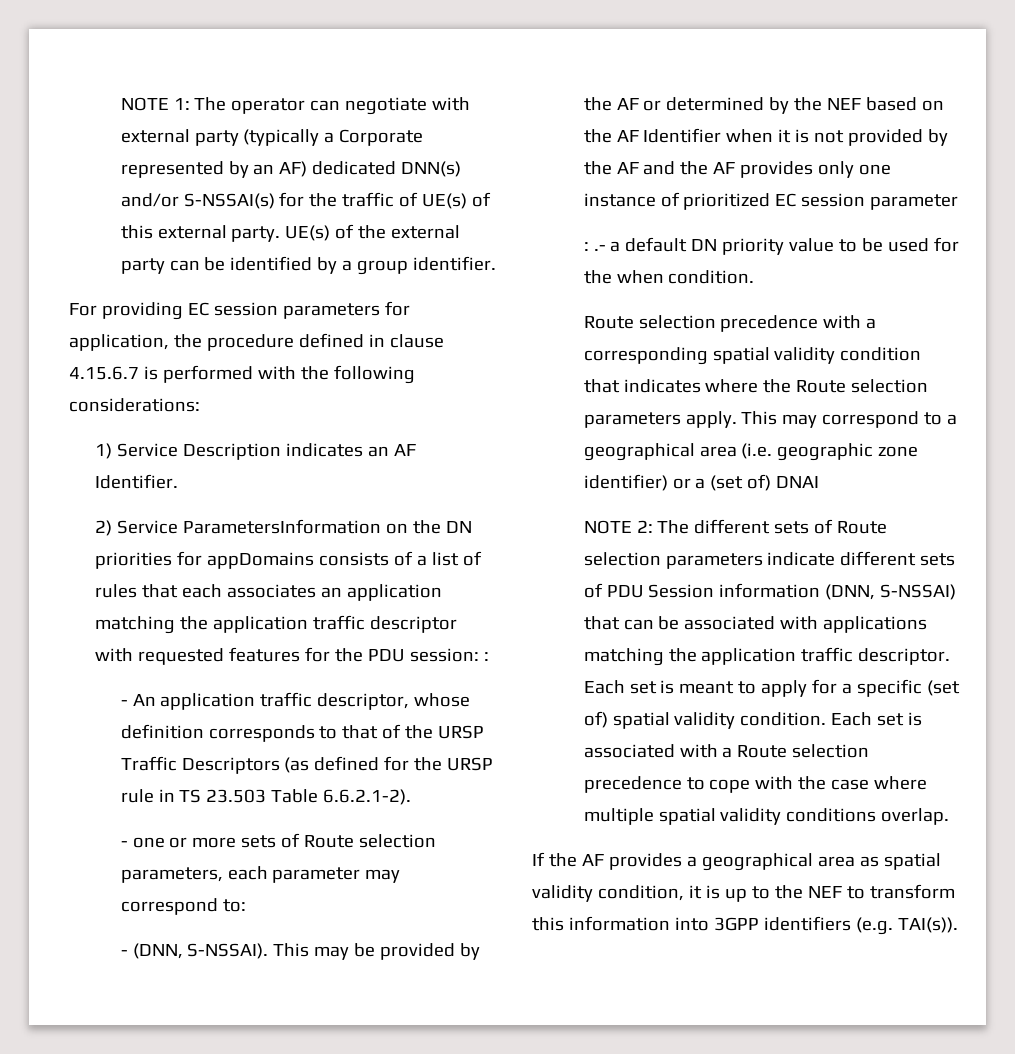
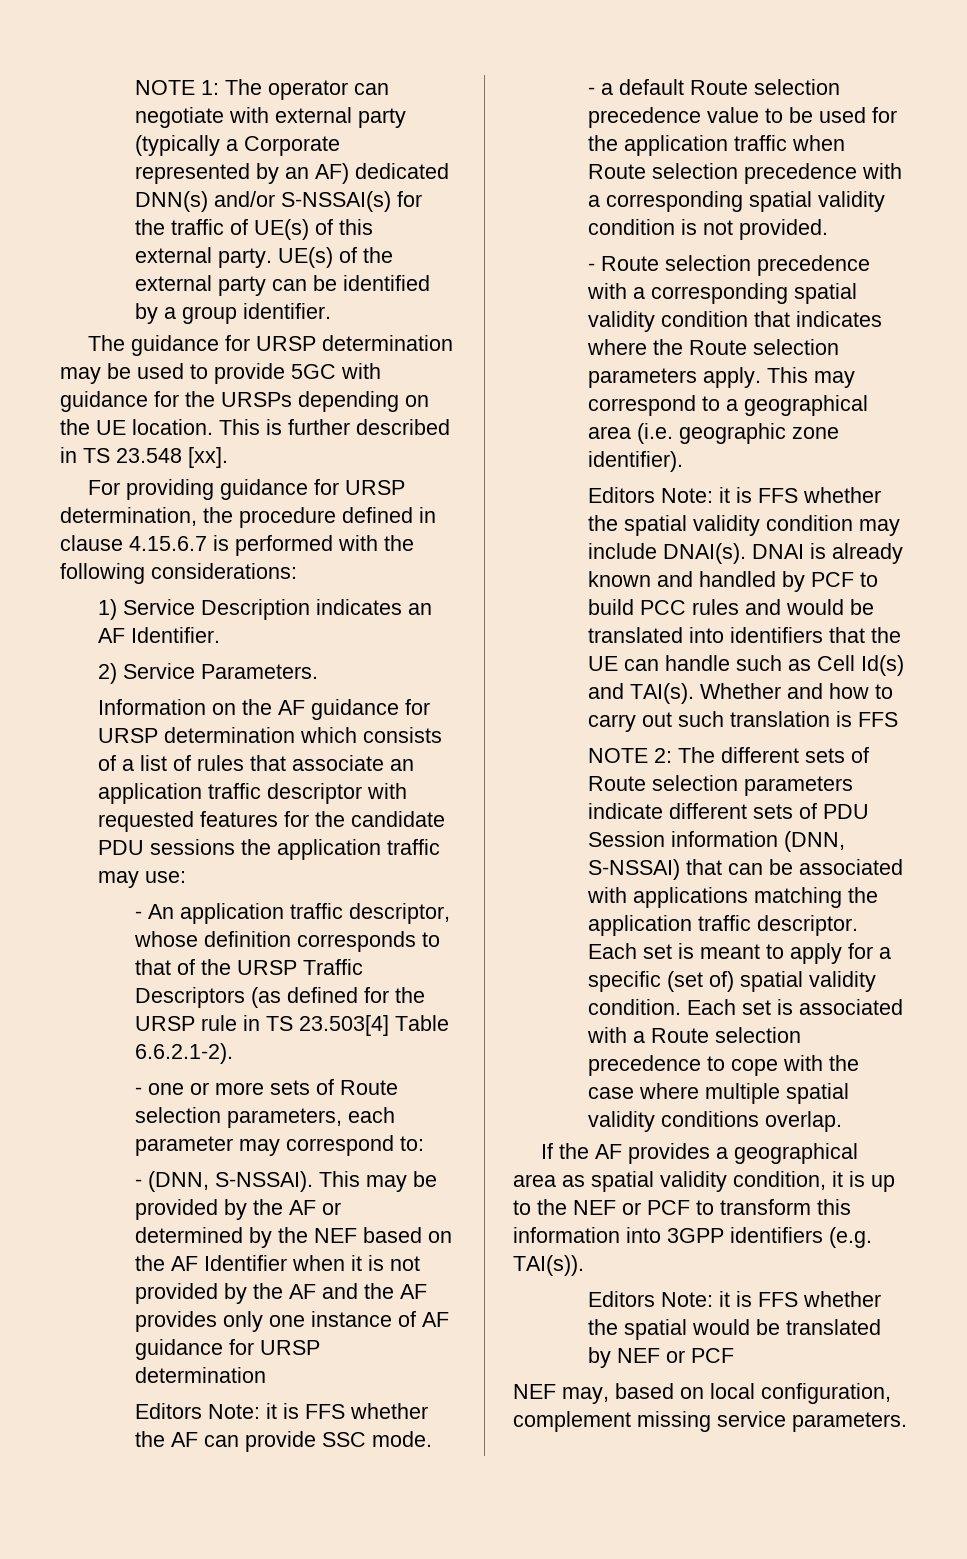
[69,301,410,320] [69,334,169,351] For providing EC session parameters for application, -> [88,335,454,356] [60,363,381,384] [60,391,429,412] [60,419,450,435] [60,447,228,468] [88,479,406,500] [60,507,197,526] The guidance for URSP determination may be used to provide 5GC with guidance for the URSPs depending on the UE location. This is further described in TS 23.548 [xx]. // For providing guidance for URSP determination,
[182,519,472,534] [94,551,314,569] ParametersInformation on the DN priorities for appDomains -> [200,664,318,679] [97,699,430,720] [97,727,357,743] Parameters. // Information on the AF guidance for URSP determination which
[181,584,442,601] [94,616,208,634] each associates an application matching the -> [291,755,414,771] associate an
[367,648,489,662] PDU session: : -> [350,811,445,827] [97,839,440,860] [97,871,186,888] candidate PDU sessions the application traffic may use:
[206,789,267,803] 23.503 -> [299,1015,390,1036] 23.503[4]
[683,193,959,210] [583,237,785,255] prioritized EC session parameter // : .- a default DN priority -> [422,1312,450,1327] [135,1339,321,1360] [135,1367,267,1383] [135,1403,429,1419] [135,1431,433,1452] [588,79,841,95] [588,107,702,128] AF guidance for URSP determination // Editors Note: it is FFS whether the AF can provide SSC mode. // - a default Route selection precedence
[616,270,755,284] when condition. // -> [624,135,846,156] [588,163,903,184] [588,191,886,212] [588,219,829,240] [588,263,596,271] application traffic when Route selection precedence with a corresponding spatial validity condition is not provided. // -
[583,474,820,491] identifier) or a (set of) DNAI -> [588,451,684,472] [588,487,882,503] [588,515,901,536] [588,543,904,564] [588,571,879,592] [588,599,875,615] [588,627,902,643] [588,655,905,676] [588,683,894,704] [588,711,899,732] identifier). // Editors Note: it is FFS whether the spatial validity condition may include DNAI(s). DNAI is already known and handled by PCF to build PCC rules and would be translated into identifiers that the UE can handle such as Cell Id(s) and TAI(s). Whether and how to carry out such translation is FFS
(842, 892) none -> [622,1200,690,1215] or PCF
(958, 925) none -> [588,1291,882,1307] [588,1319,882,1340] [588,1347,735,1368] [513,1383,891,1404] [513,1411,907,1432] // Editors Note: it is FFS whether the spatial would be translated by NEF or PCF // NEF may, based on local configuration, complement missing service parameters.

